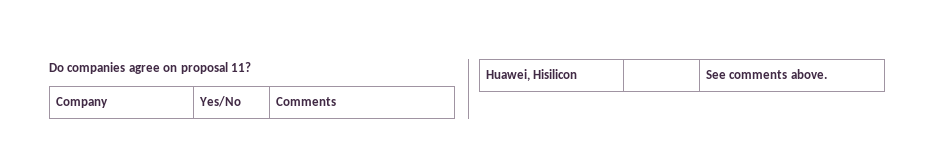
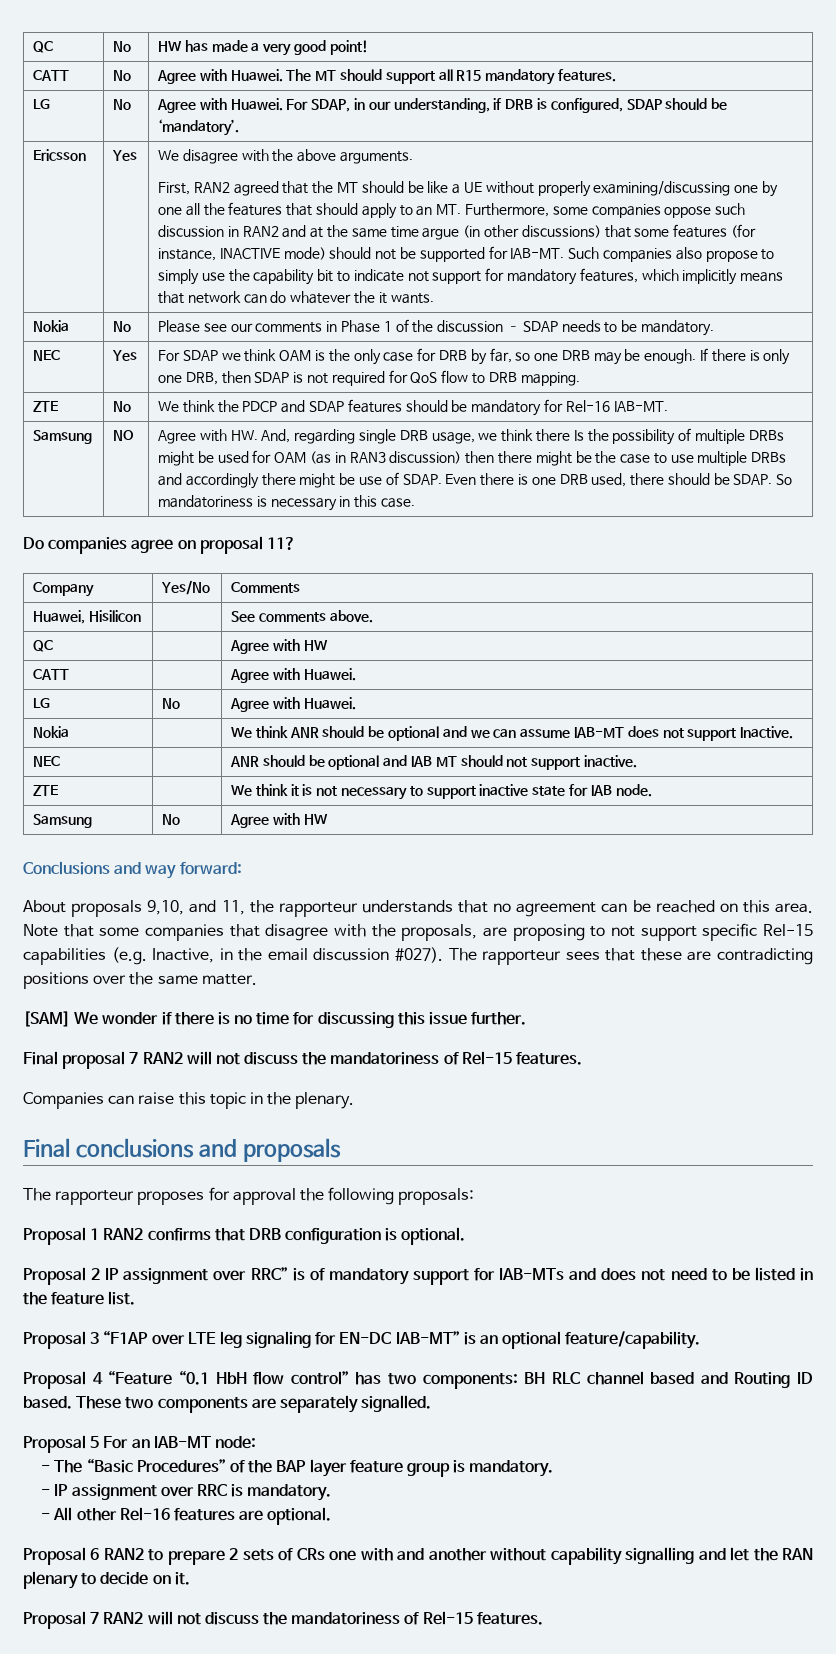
(49, 67) none -> [33,41,54,53] [113,41,132,52] [158,40,368,56] [33,70,70,81] [113,70,132,81] [157,69,616,85] [33,99,51,109] [113,99,132,110] [157,98,728,113] [158,119,240,136] [33,149,87,161] [112,150,138,161] [158,149,414,164] [158,181,778,197] [158,202,746,219] [158,224,756,240] [158,246,775,262] [158,268,784,285] [158,291,434,304] [33,320,70,332] [113,321,132,332] [158,319,714,336] [33,350,61,361] [112,350,138,361] [158,348,791,365] [158,370,580,386] [33,401,59,412] [113,401,132,412] [158,399,668,416] [33,430,93,444] [113,430,135,441] [158,428,784,445] [158,450,787,466] [158,472,793,489] [158,495,416,511] QC | No | HW has made a very good point! // CATT | No | Agree with Huawei. The MT should support all R15 mandatory features. // LG | No | Agree with Huawei. For SDAP, in our understanding, if DRB is configured, SDAP should be ‘mandatory’. // Ericsson | Yes | We disagree with the above arguments. // First, RAN2 agreed that the MT should be like a UE without properly examining/discussing one by one all the features that should apply to an MT. Furthermore, some companies oppose such discussion in RAN2 and at the same time argue (in other discussions) that some features (for instance, INACTIVE mode) should not be supported for IAB-MT. Such companies also propose to simply use the capability bit to indicate not support for mandatory features, which implicitly means that network can do whatever the it wants. // Nokia | No | Please see our comments in Phase 1 of the discussion – SDAP needs to be mandatory. // NEC | Yes | For SDAP we think OAM is the only case for DRB by far, so one DRB may be enough. If there is only one DRB, then SDAP is not required for QoS flow to DRB mapping. // ZTE | No | We think the PDCP and SDAP features should be mandatory for Rel-16 IAB-MT. // Samsung | NO | Agree with HW. And, regarding single DRB usage, we think there Is the possibility of multiple DRBs might be used for OAM (as in RAN3 discussion) then there might be the case to use multiple DRBs and accordingly there might be use of SDAP. Even there is one DRB used, there should be SDAP. So mandatoriness is necessary in this case. //
(827, 74) none -> [33,640,54,652] [230,639,328,654] [33,669,70,680] [230,668,356,683] [33,698,51,708] [162,698,181,709] [230,697,356,712] [33,726,70,738] [231,726,794,741] [33,756,61,767] [230,755,637,770] [33,785,59,796] [231,784,652,800] [33,814,93,828] [162,814,181,825] [230,813,328,828] [23,861,242,879] [23,900,813,917] [23,923,813,941] [23,947,813,965] [23,972,257,989] [23,1011,527,1028] [23,1051,583,1069] [23,1092,355,1109] [23,1138,341,1162] [23,1187,475,1205] [23,1227,466,1245] [23,1267,814,1285] [23,1291,136,1305] [23,1330,701,1349] [23,1370,813,1389] [23,1395,432,1413] [23,1435,256,1453] [41,1458,554,1477] [41,1484,332,1501] [41,1507,332,1525] [23,1547,814,1565] [23,1571,190,1589] [23,1611,543,1629] // QC | | Agree with HW // CATT | | Agree with Huawei. // LG | No | Agree with Huawei. // Nokia | | We think ANR should be optional and we can assume IAB-MT does not support Inactive. // NEC | | ANR should be optional and IAB MT should not support inactive. // ZTE | | We think it is not necessary to support inactive state for IAB node. // Samsung | No | Agree with HW // Conclusions and way forward: // About proposals 9,10, and 11, the rapporteur understands that no agreement can be reached on this area. Note that some companies that disagree with the proposals, are proposing to not support specific Rel-15 capabilities (e.g. Inactive, in the email discussion #027). The rapporteur sees that these are contradicting positions over the same matter. // [SAM] We wonder if there is no time for discussing this issue further. // Final proposal 7 RAN2 will not discuss the mandatoriness of Rel-15 features. // Companies can raise this topic in the plenary. // Final conclusions and proposals // The rapporteur proposes for approval the following proposals: // Proposal 1 RAN2 confirms that DRB configuration is optional. // Proposal 2 IP assignment over RRC” is of mandatory support for IAB-MTs and does not need to be listed in the feature list. // Proposal 3 “F1AP over LTE leg signaling for EN-DC IAB-MT” is an optional feature/capability. // Proposal 4 “Feature “0.1 HbH flow control” has two components: BH RLC channel based and Routing ID based. These two components are separately signalled. // Proposal 5 For an IAB-MT node: // - The “Basic Procedures” of the BAP layer feature group is mandatory. // - IP assignment over RRC is mandatory. // - All other Rel-16 features are optional. // Proposal 6 RAN2 to prepare 2 sets of CRs one with and another without capability signalling and let the RAN plenary to decide on it. // Proposal 7 RAN2 will not discuss the mandatoriness of Rel-15 features.

